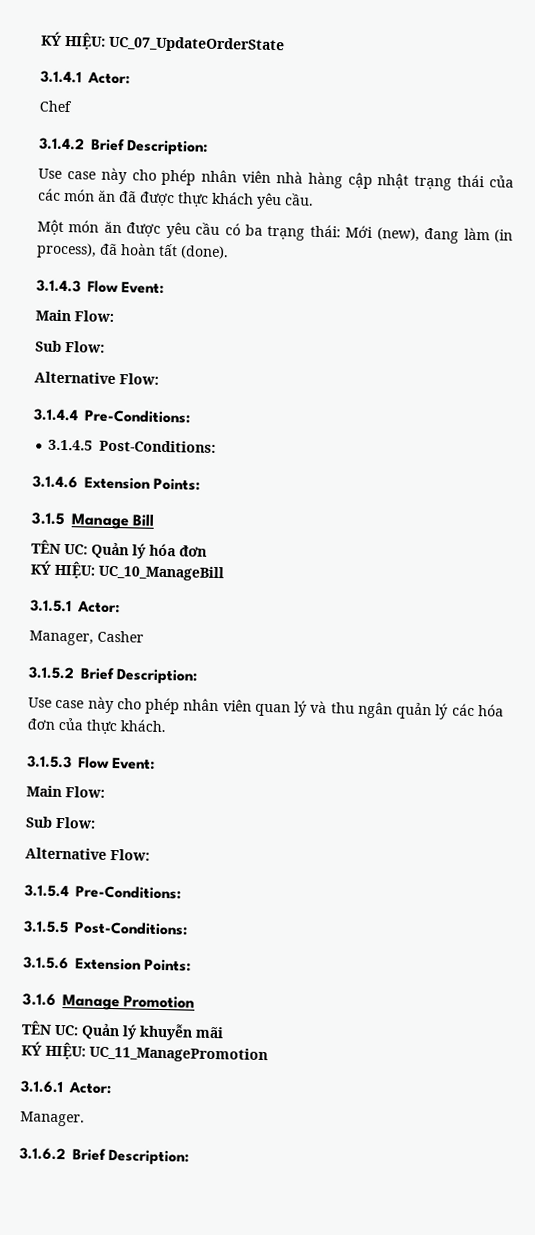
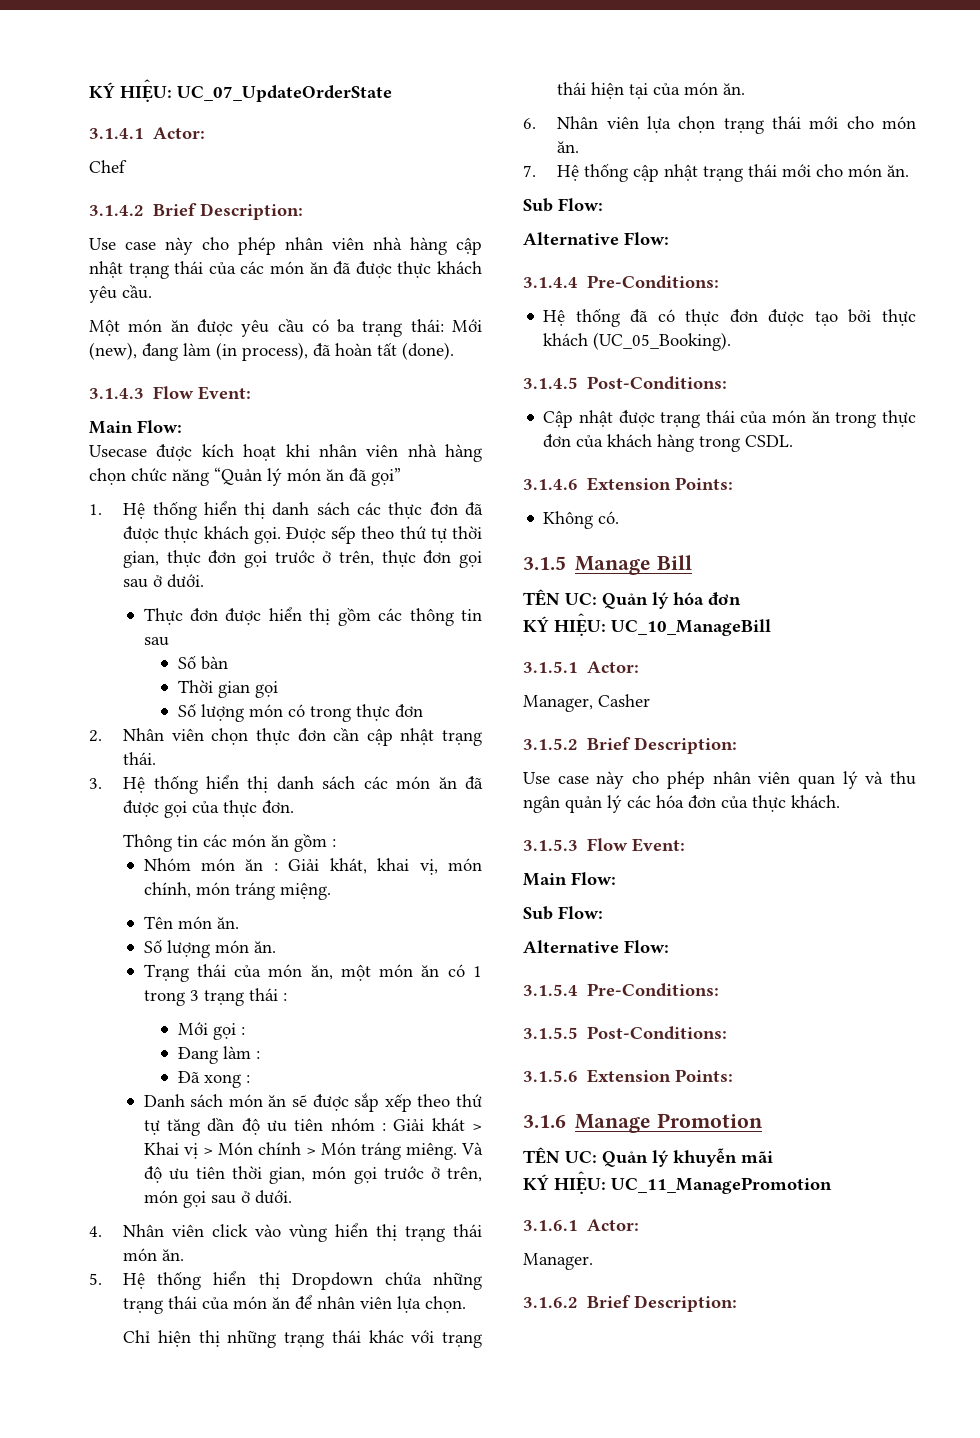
(114, 316) none -> [89,444,482,462] [89,467,401,486] [89,501,483,520] [123,525,482,544] [123,550,483,568] [123,574,205,588] [143,607,482,626] [143,637,169,646] [177,655,228,670] [177,680,278,698] [177,703,423,722] [89,727,483,746] [123,752,157,765] [89,775,483,794] [123,800,295,818] [123,833,337,852] [143,858,482,875] [143,882,331,900] [143,916,239,929] [143,939,276,958] [143,964,482,982] [143,988,287,1006] [177,1022,245,1040] [177,1046,260,1064] [177,1071,250,1088] [143,1093,483,1112] [143,1117,482,1136] [143,1142,483,1160] [143,1166,482,1184] [143,1190,292,1208] [89,1223,483,1242] [123,1248,185,1261] [89,1271,482,1290] [123,1295,467,1314] [123,1330,483,1348] [557,82,746,99] [523,116,916,134] [557,141,580,153] [523,163,910,182] // Usecase được kích hoạt khi nhân viên nhà hàng chọn chức năng “Quản lý món ăn đã gọi” // 1. Hệ thống hiển thị danh sách các thực đơn đã được thực khách gọi. Được sếp theo thứ tự thời gian, thực đơn gọi trước ở trên, thực đơn gọi sau ở dưới. // Thực đơn được hiển thị gồm các thông tin sau // Số bàn // Thời gian gọi // Số lượng món có trong thực đơn // 2. Nhân viên chọn thực đơn cần cập nhật trạng thái. // 3. Hệ thống hiển thị danh sách các món ăn đã được gọi của thực đơn. // Thông tin các món ăn gồm : // Nhóm món ăn : Giải khát, khai vị, món chính, món tráng miệng. // Tên món ăn. // Số lượng món ăn. // Trạng thái của món ăn, một món ăn có 1 trong 3 trạng thái : // Mới gọi : // Đang làm : // Đã xong : // Danh sách món ăn sẽ được sắp xếp theo thứ tự tăng dần độ ưu tiên nhóm : Giải khát > Khai vị > Món chính > Món tráng miêng. Và độ ưu tiên thời gian, món gọi trước ở trên, món gọi sau ở dưới. // 4. Nhân viên click vào vùng hiển thị trạng thái món ăn. // 5. Hệ thống hiển thị Dropdown chứa những trạng thái của món ăn để nhân viên lựa chọn. // Chỉ hiện thị những trạng thái khác với trạng thái hiện tại của món ăn. // 6. Nhân viên lựa chọn trạng thái mới cho món ăn. // 7. Hệ thống cập nhật trạng thái mới cho món ăn.
[48,439,217,453] 3.1.4.5 Post-Conditions: -> [543,308,916,327] [543,332,732,351] [523,376,728,390] [543,410,916,428] [543,434,794,452] Hệ thống đã có thực đơn được tạo bởi thực khách (UC_05_Booking). // 3.1.4.5 Post-Conditions: // Cập nhật được trạng thái của món ăn trong thực đơn của khách hàng trong CSDL.
(201, 484) none -> [543,511,620,529] // Không có.

